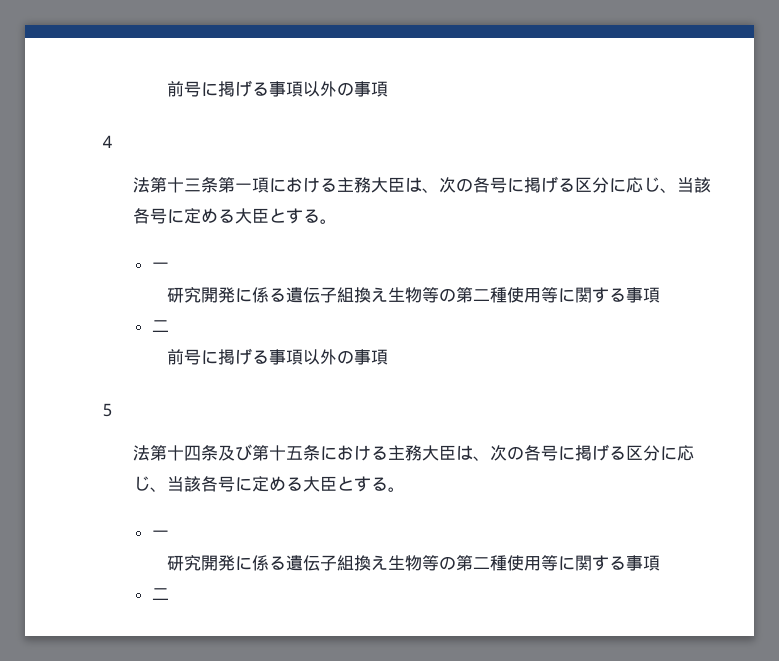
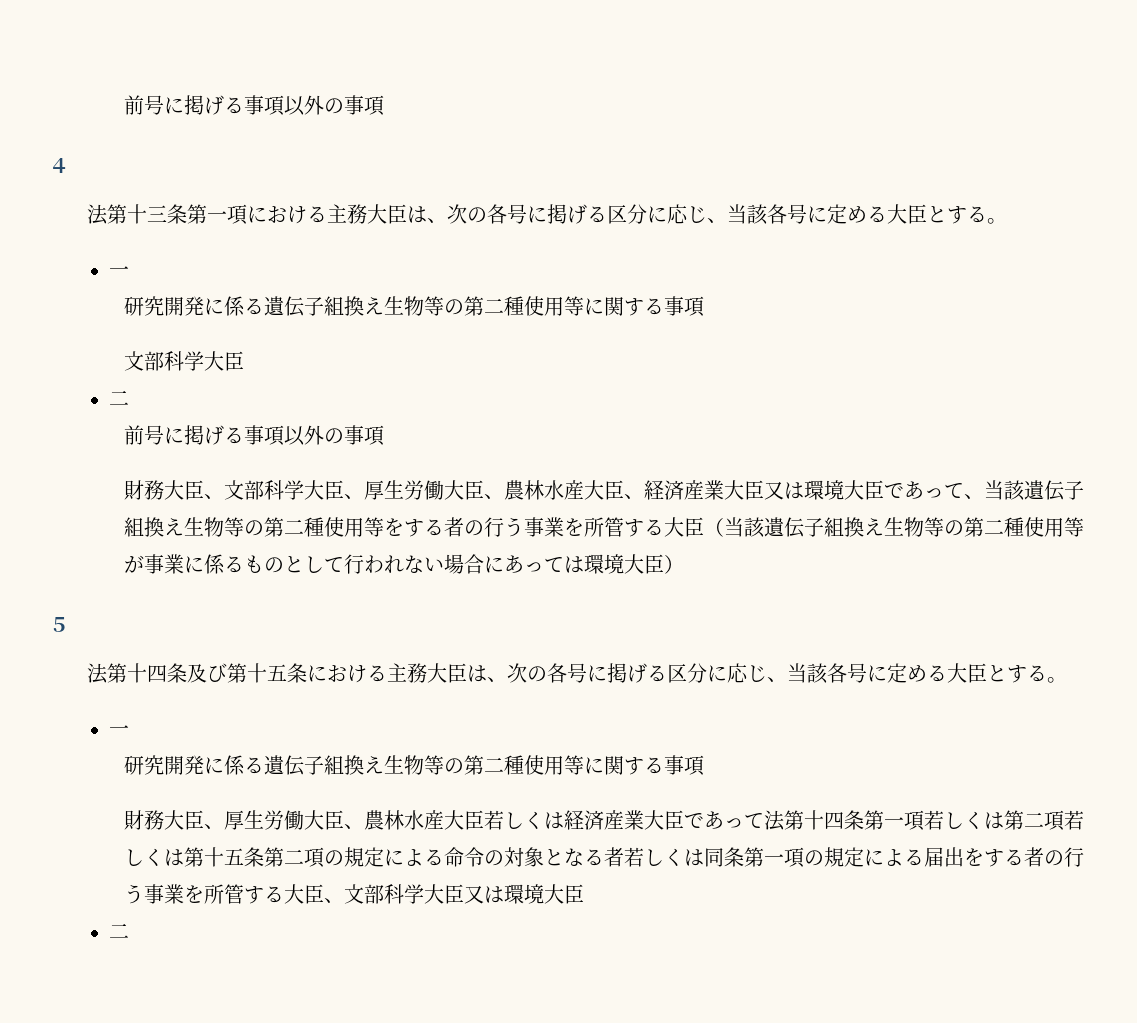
(660, 295) none -> [124,351,245,371] // 文部科学大臣
(388, 357) none -> [124,480,1085,501] [124,517,1085,538] [124,554,685,574] // 財務大臣、文部科学大臣、厚生労働大臣、農林水産大臣、経済産業大臣又は環境大臣であって、当該遺伝子組換え生物等の第二種使用等をする者の行う事業を所管する大臣（当該遺伝子組換え生物等の第二種使用等が事業に係るものとして行われない場合にあっては環境大臣）
(660, 563) none -> [124,810,1085,831] [124,847,1085,868] [124,884,585,904] // 財務大臣、厚生労働大臣、農林水産大臣若しくは経済産業大臣であって法第十四条第一項若しくは第二項若しくは第十五条第二項の規定による命令の対象となる者若しくは同条第一項の規定による届出をする者の行う事業を所管する大臣、文部科学大臣又は環境大臣

